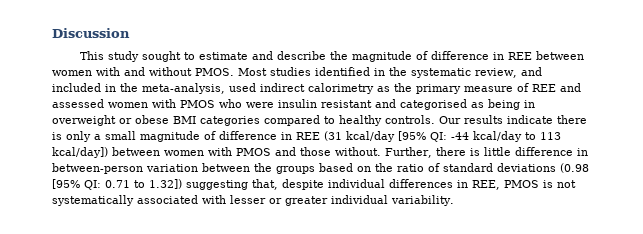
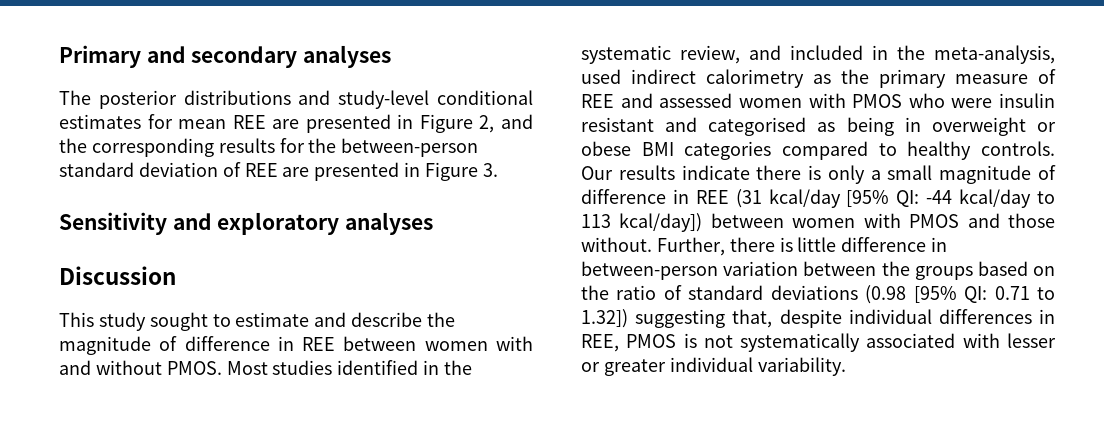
(52, 33) none -> [59,45,392,68] [59,90,533,109] [59,114,533,133] [59,138,479,157] [59,162,498,181] [59,212,434,235] Primary and secondary analyses // The posterior distributions and study-level conditional estimates for mean REE are presented in Figure 2, and the corresponding results for the between-person standard deviation of REE are presented in Figure 3. // Sensitivity and exploratory analyses //

